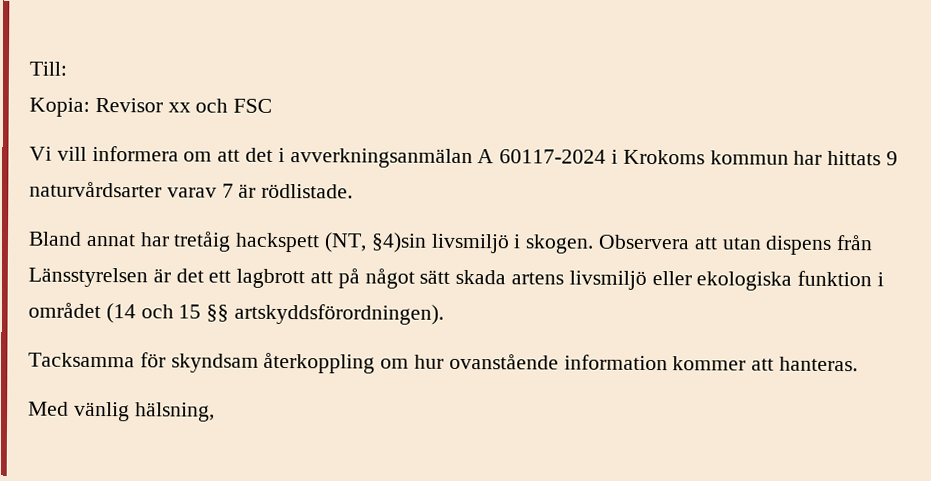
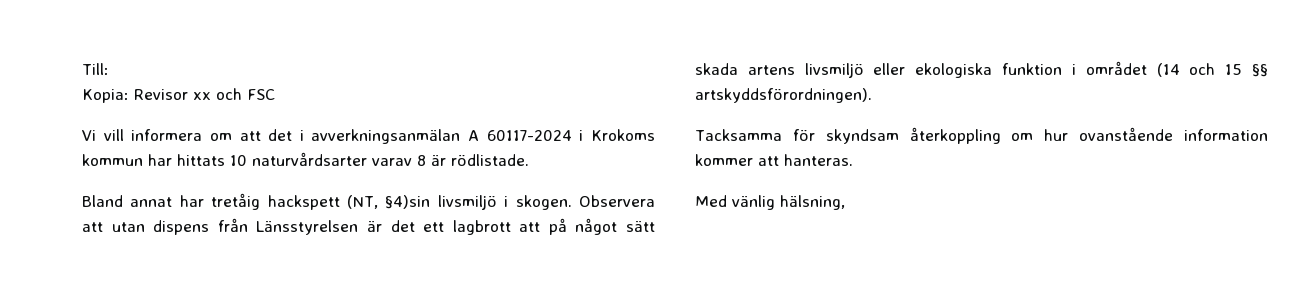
[886,151,899,166] 9 -> [230,155,247,166] 10
[221,183,234,198] 7 -> [417,155,426,166] 8

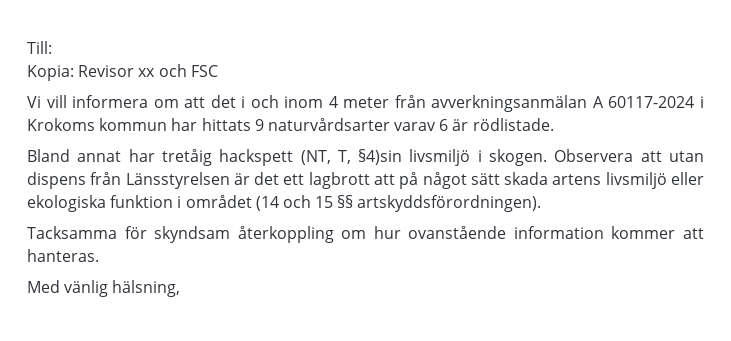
(304, 135) none -> [250,95,426,108] och inom 4 meter från
[230,155,247,166] 10 -> [254,119,264,131] 9
[417,155,426,166] 8 -> [439,119,449,131] 6
(378, 202) none -> [337,150,351,164] T,

